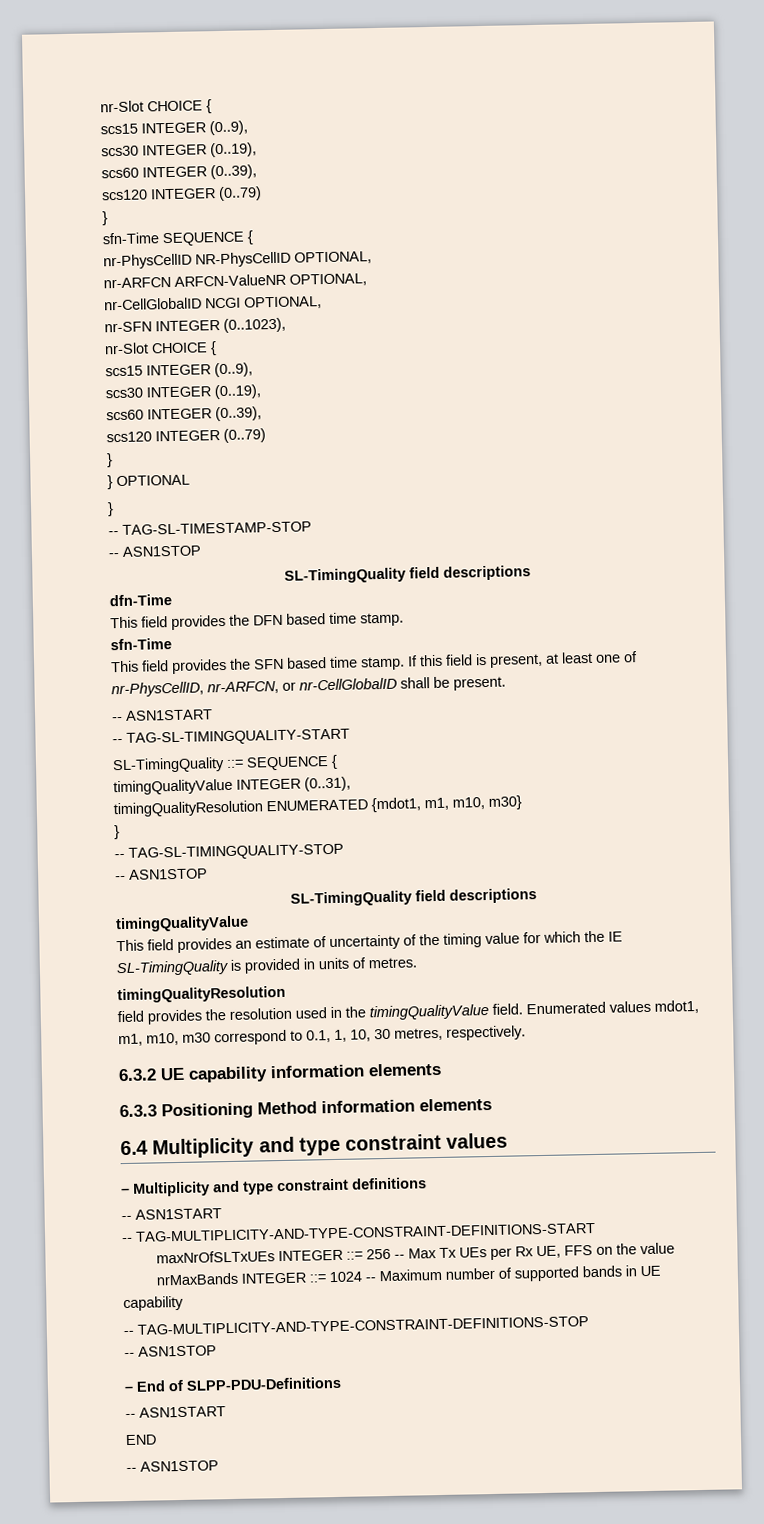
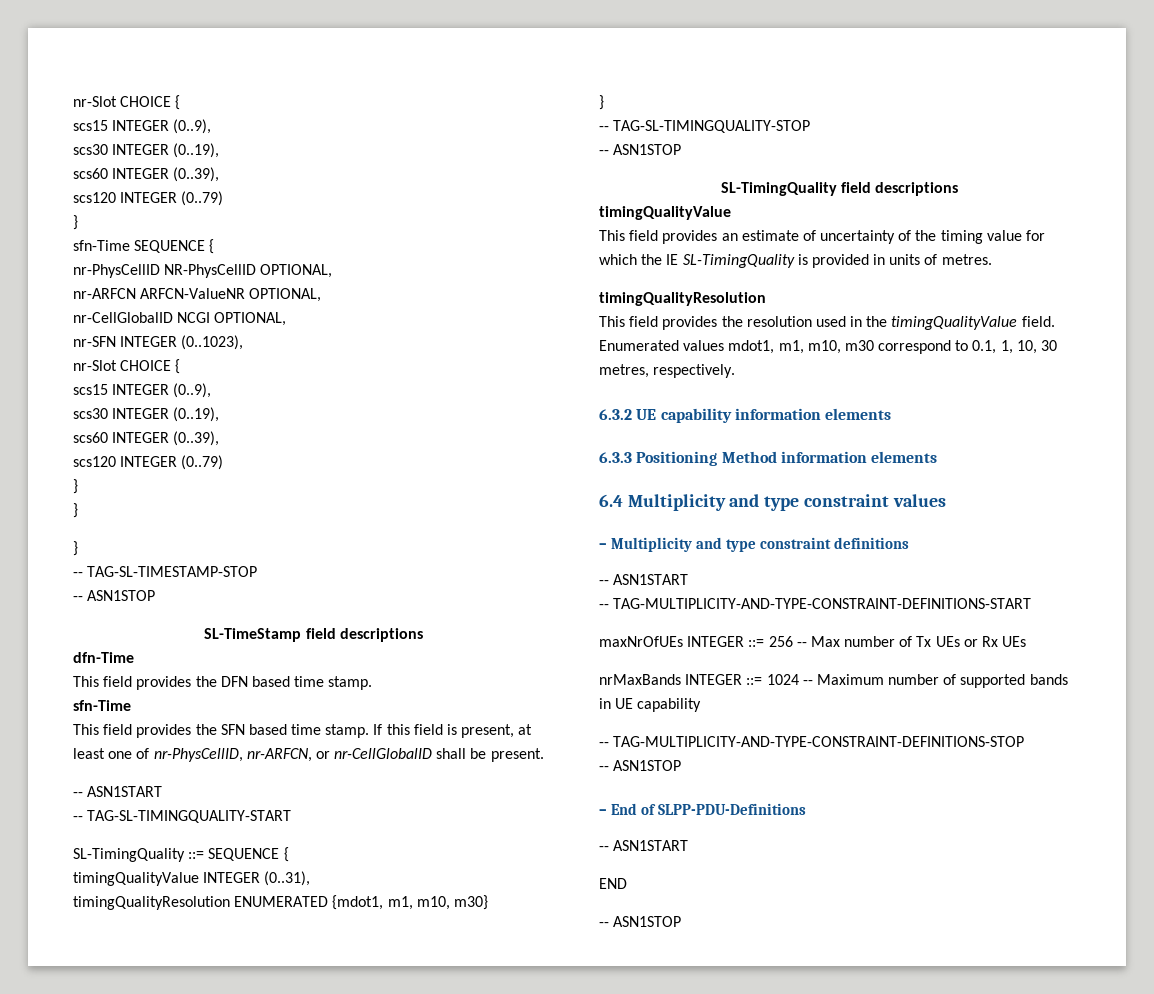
[116,474,190,487] OPTIONAL -> (78, 510) none
[283,567,406,584] SL-TimingQuality -> [204,628,302,642] SL-TimeStamp
(286, 994) none -> [599,316,625,327] This
[156,1250,276,1264] maxNrOfSLTxUEs -> [599,636,683,647] maxNrOfUEs
[439,1242,676,1261] Tx UEs per Rx UE, FFS on the value -> [844,636,1027,647] number of Tx UEs or Rx UEs

